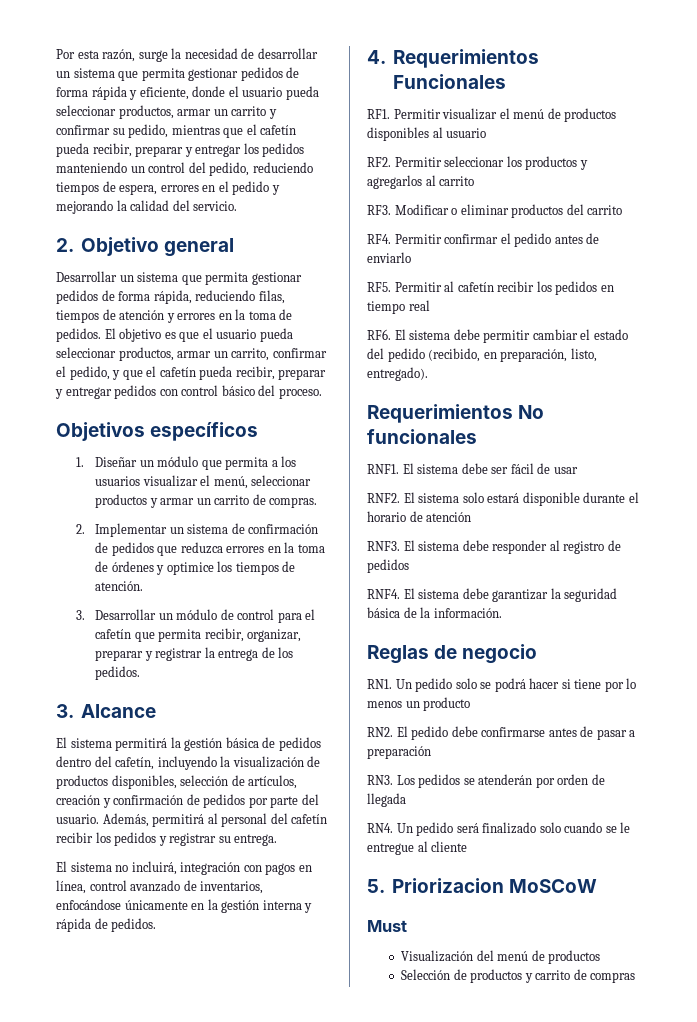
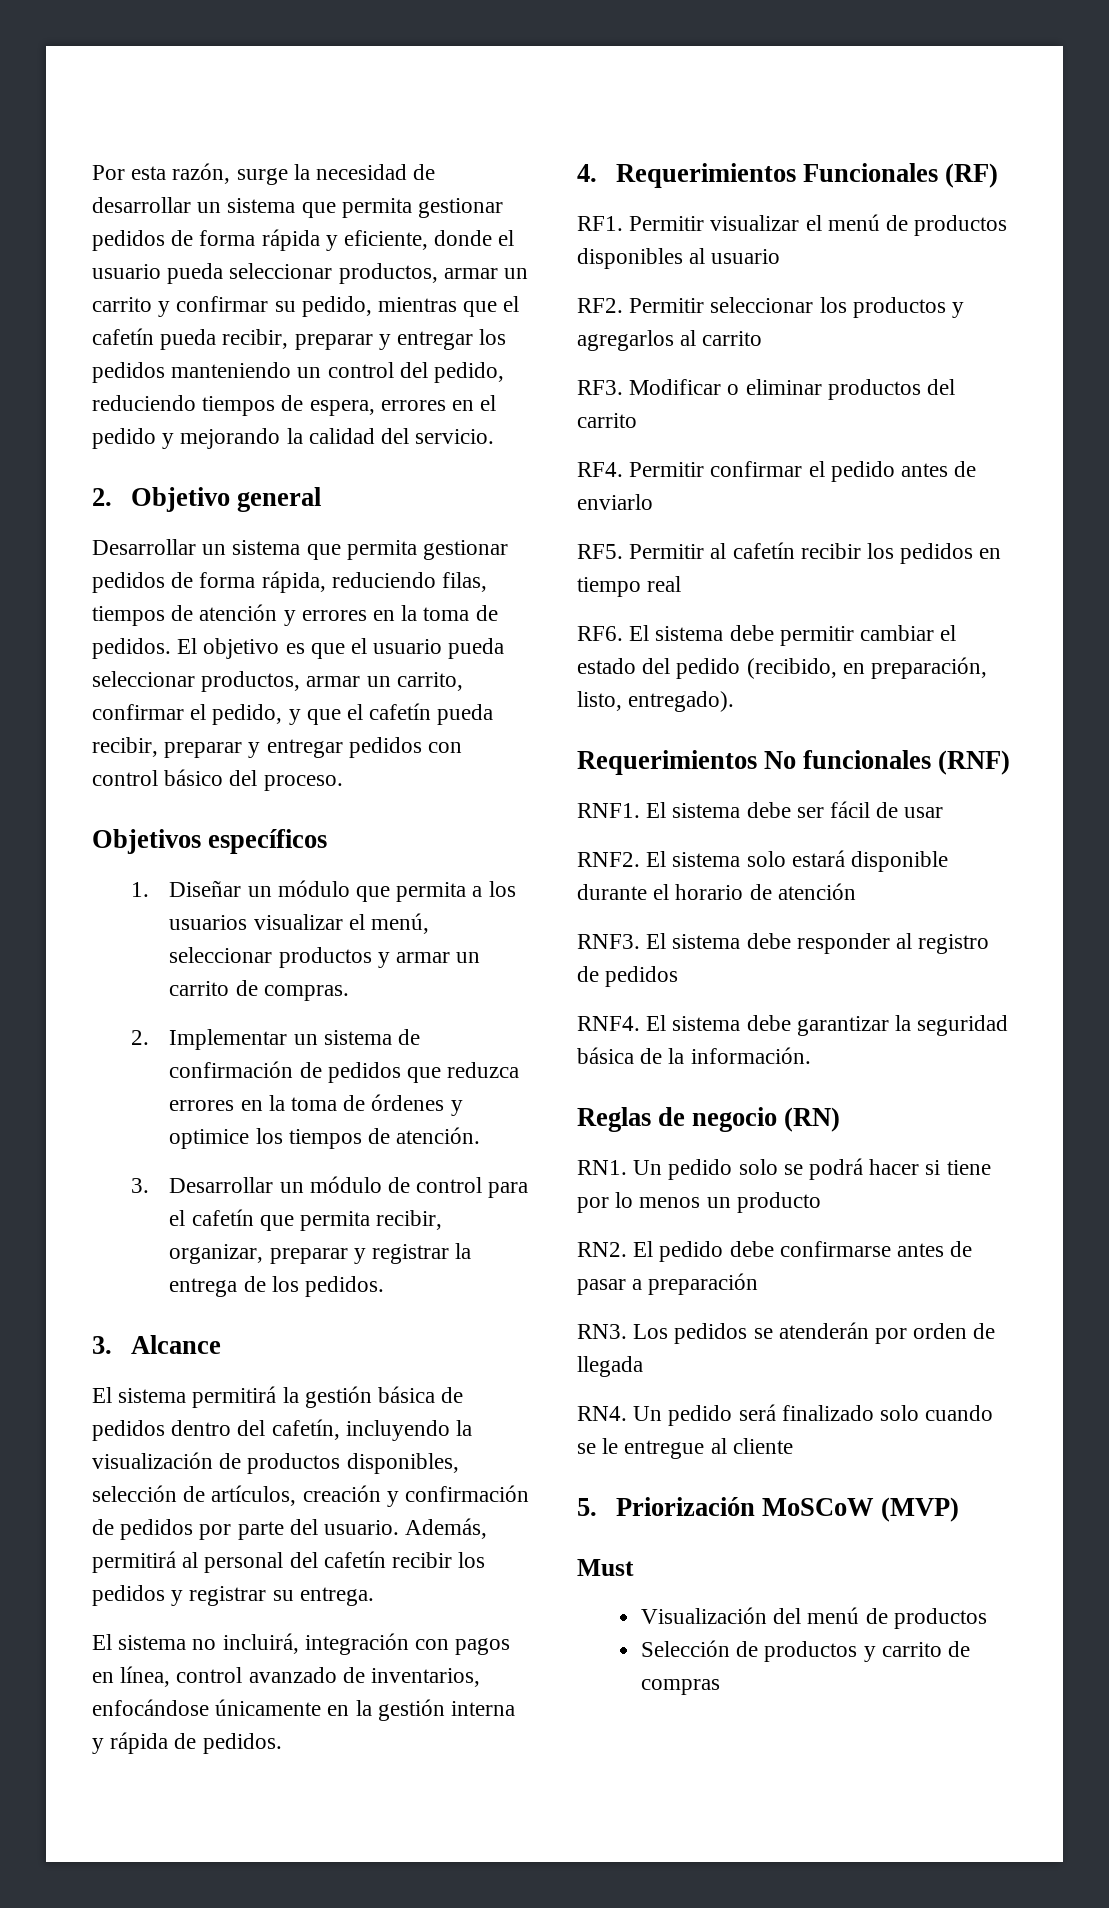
(506, 81) none -> [944,163,998,188] (RF)
(477, 436) none -> [938,750,1011,775] (RNF)
(538, 654) none -> [784,1107,841,1132] (RN)
[391,878,504,893] Priorizacion -> [615,1497,755,1516] Priorización
(597, 886) none -> [880,1497,959,1522] (MVP)

